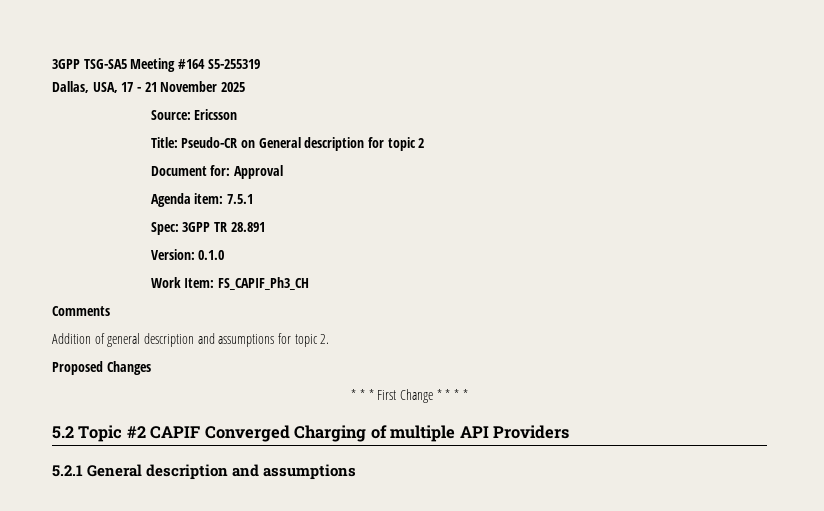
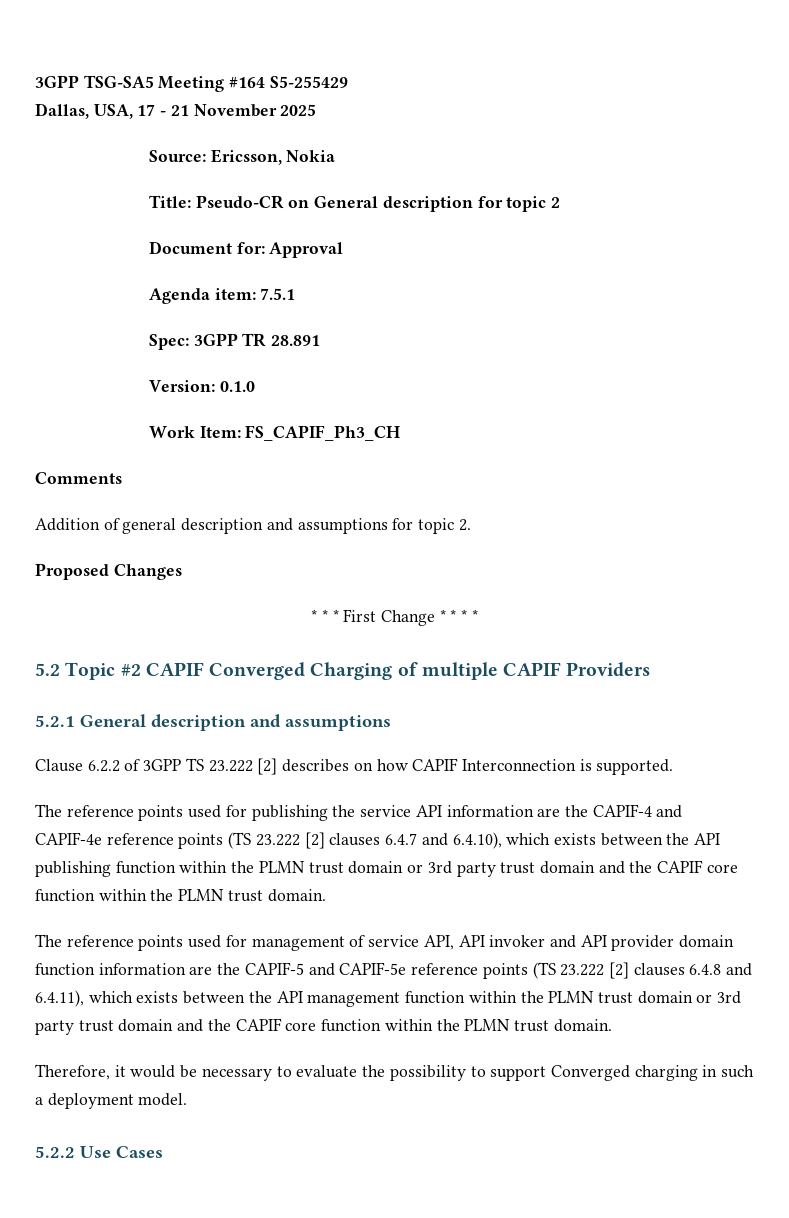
[207,59,260,69] S5-255319 -> [269,76,348,88] S5-255429
[194,109,238,120] Ericsson -> [210,149,336,165] Ericsson, Nokia
[459,426,489,438] API -> [503,662,562,676] CAPIF
(357, 472) none -> [35,758,674,775] [35,804,683,821] [35,832,721,849] [35,860,738,877] [35,889,326,902] [35,934,735,951] [35,962,753,979] [35,990,742,1007] [35,1018,612,1035] [35,1064,755,1081] [35,1093,188,1109] [35,1146,163,1158] // Clause 6.2.2 of 3GPP TS 23.222 [2] describes on how CAPIF Interconnection is supported. // The reference points used for publishing the service API information are the CAPIF-4 and CAPIF-4e reference points (TS 23.222 [2] clauses 6.4.7 and 6.4.10), which exists between the API publishing function within the PLMN trust domain or 3rd party trust domain and the CAPIF core function within the PLMN trust domain. // The reference points used for management of service API, API invoker and API provider domain function information are the CAPIF-5 and CAPIF-5e reference points (TS 23.222 [2] clauses 6.4.8 and 6.4.11), which exists between the API management function within the PLMN trust domain or 3rd party trust domain and the CAPIF core function within the PLMN trust domain. // Therefore, it would be necessary to evaluate the possibility to support Converged charging in such a deployment model. // 5.2.2 Use Cases

